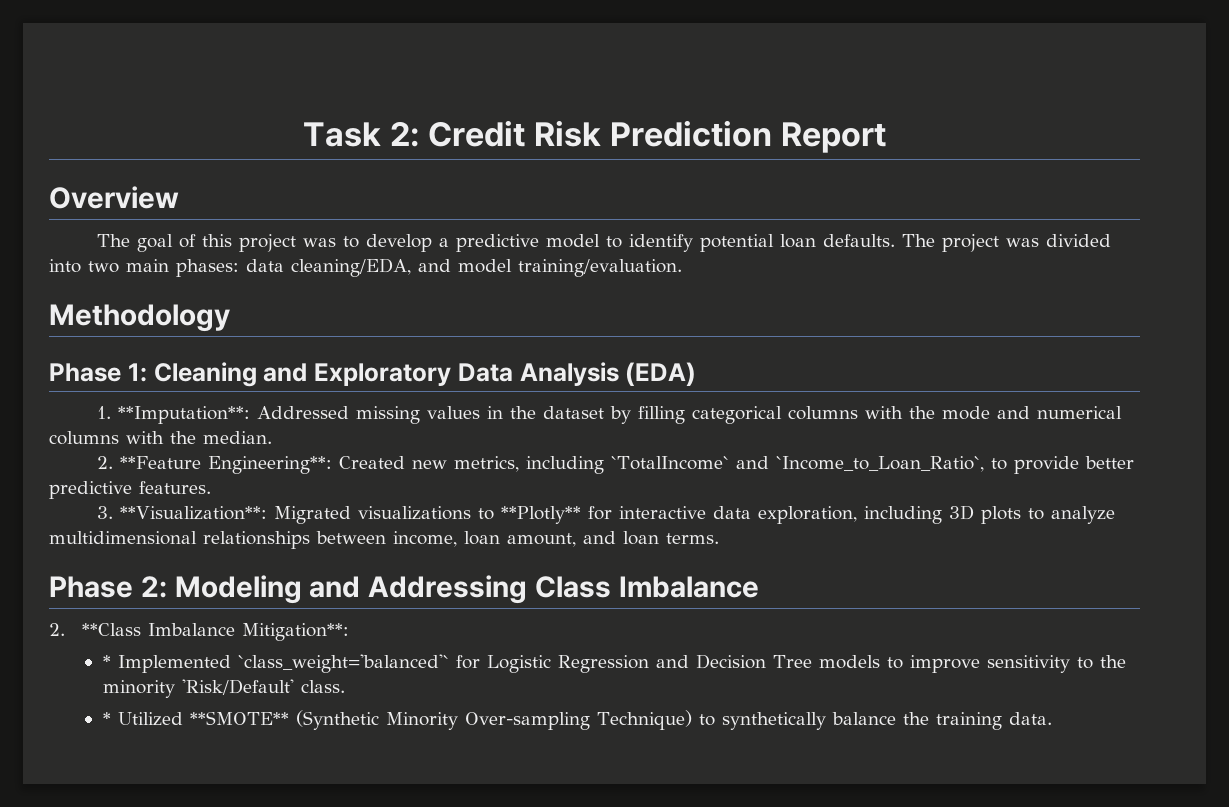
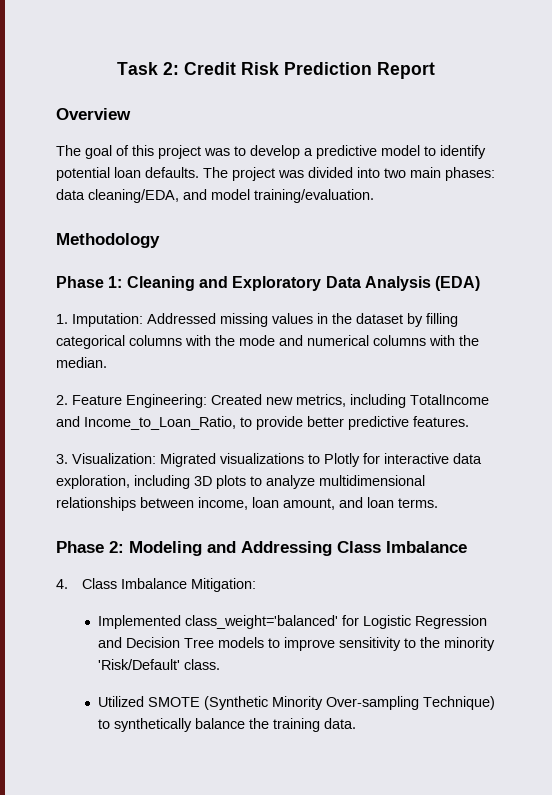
[118,406,251,424] **Imputation**: -> [72,313,143,327] Imputation:
[120,456,333,474] **Feature Engineering**: -> [72,394,207,408] Feature Engineering:
[611,456,985,472] `TotalIncome` and `Income_to_Loan_Ratio`, -> [410,394,489,405] [56,416,236,430] TotalIncome and Income_to_Loan_Ratio,
[120,506,268,520] **Visualization**: -> [72,453,156,464] Visualization:
[501,506,582,524] **Plotly** -> [324,453,360,467] Plotly
[49,623,349,641] [102,654,449,673] 2. **Class Imbalance Mitigation**: // * Implemented `class_weight='balanced'` -> [56,578,256,592] [97,615,338,629] 4. Class Imbalance Mitigation: // Implemented class_weight='balanced'
[102,711,289,726] * Utilized **SMOTE** -> [97,696,200,707] Utilized SMOTE

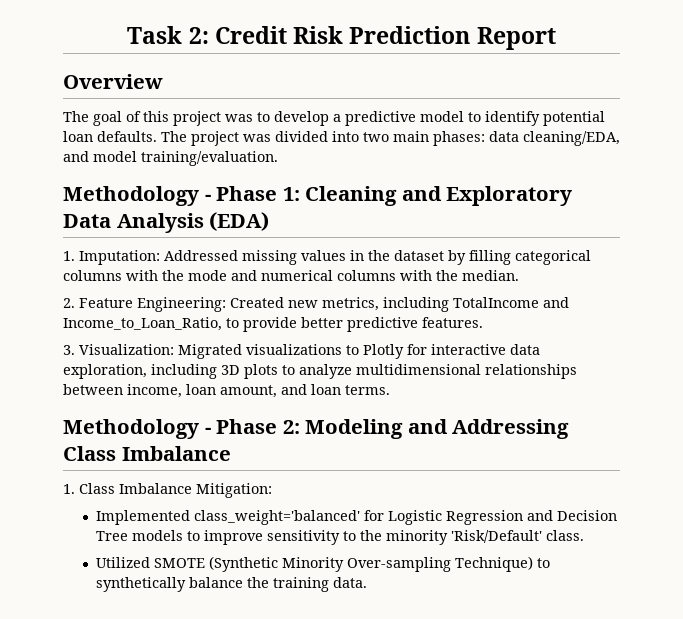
(160, 240) // -> [204,194,211,201] -
(438, 503) none -> [63,419,211,439] Methodology -
[56,579,68,589] 4. -> [63,484,75,494] 1.

